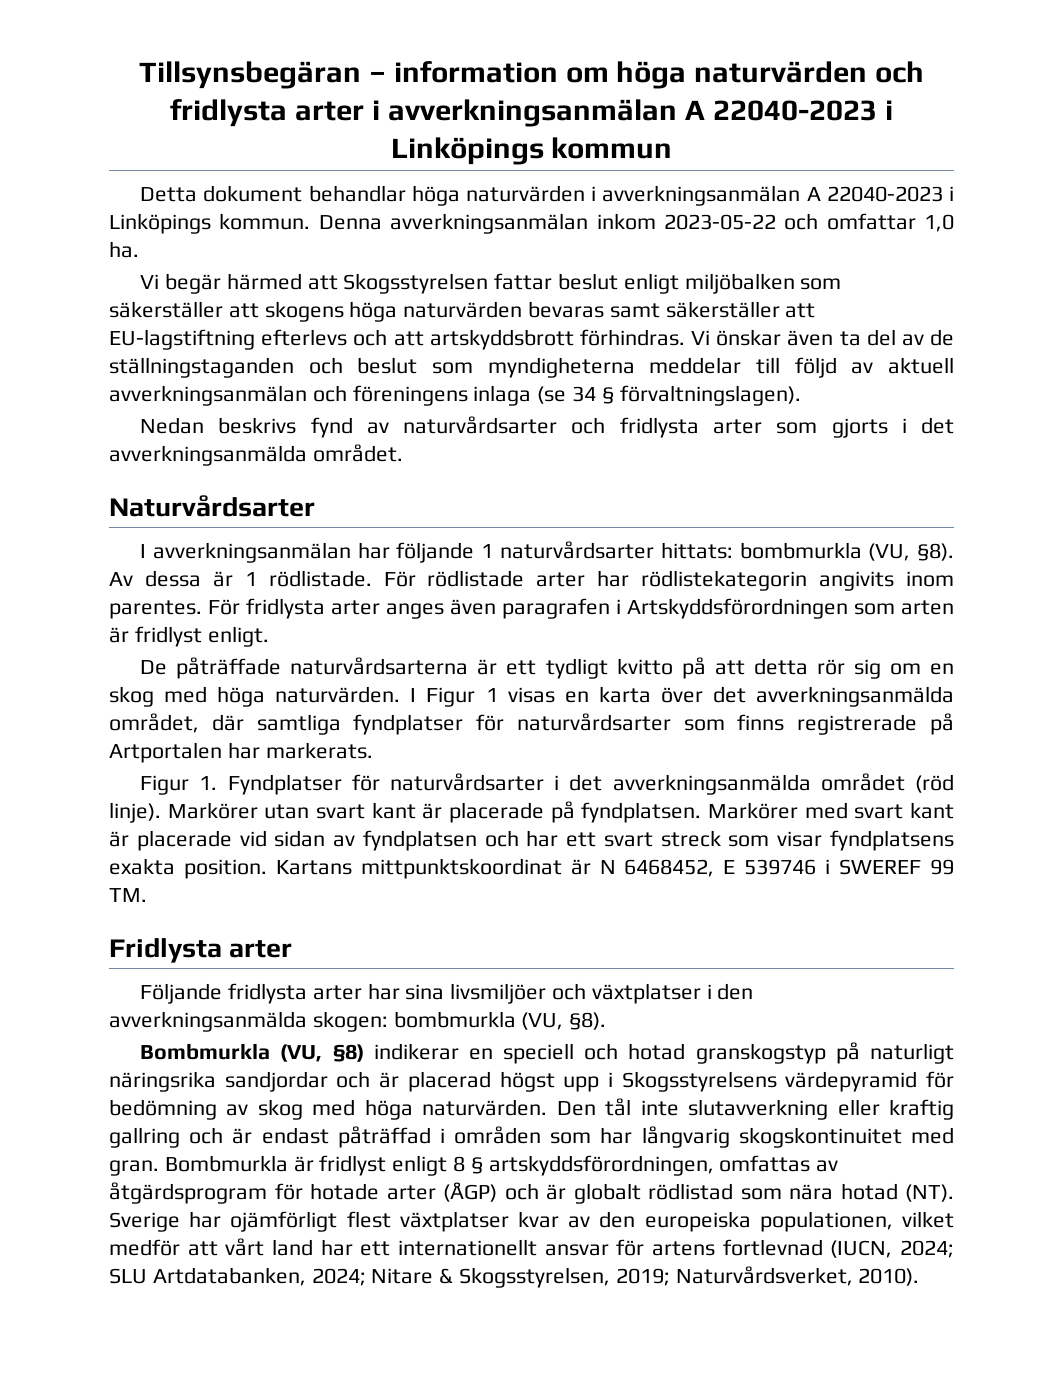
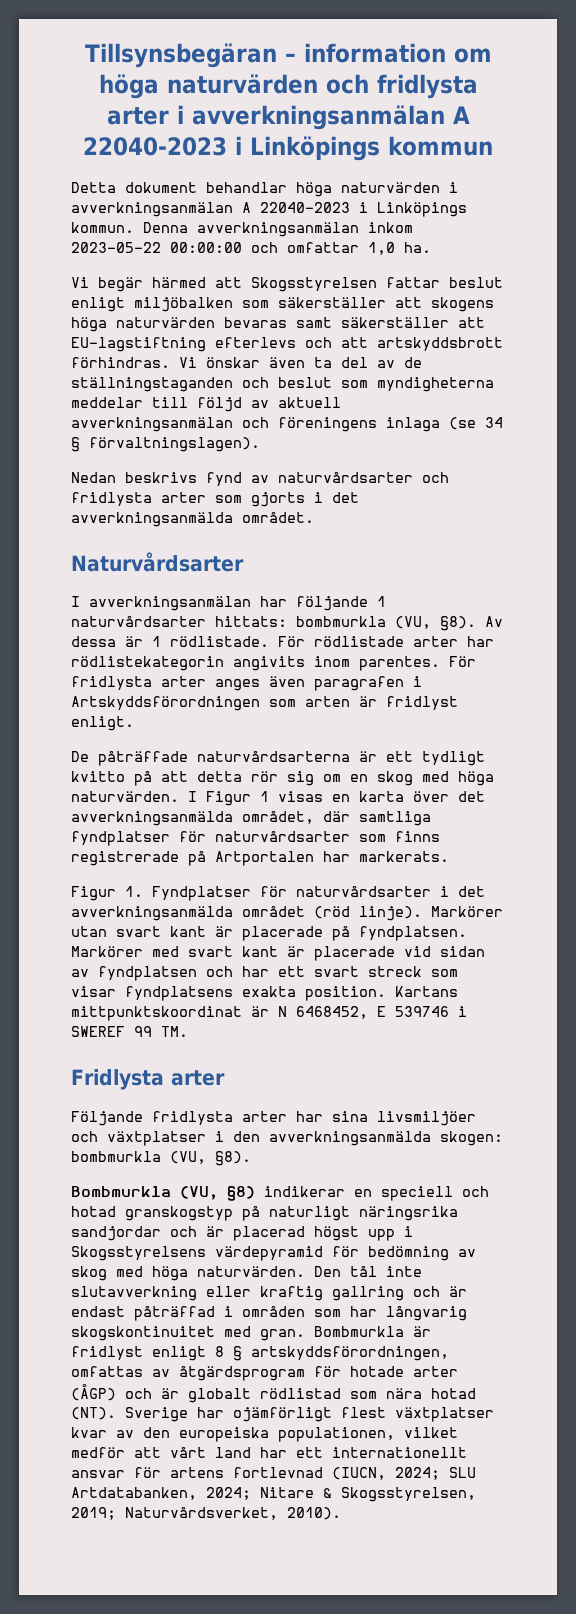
(776, 222) none -> [170,242,242,253] 00:00:00

